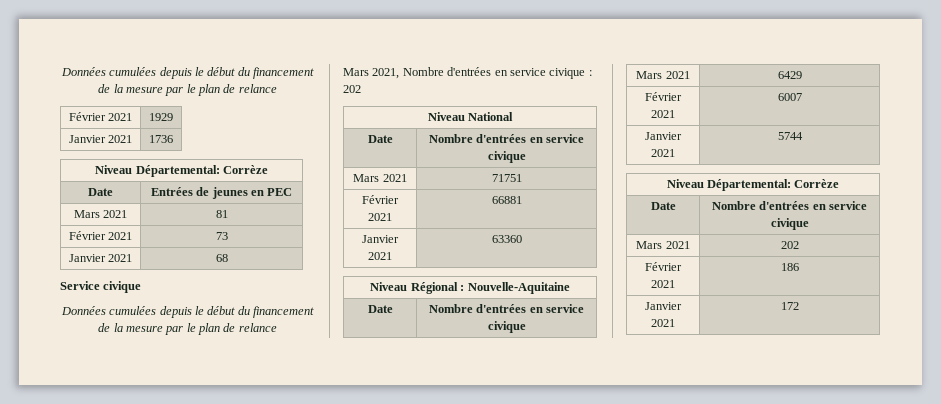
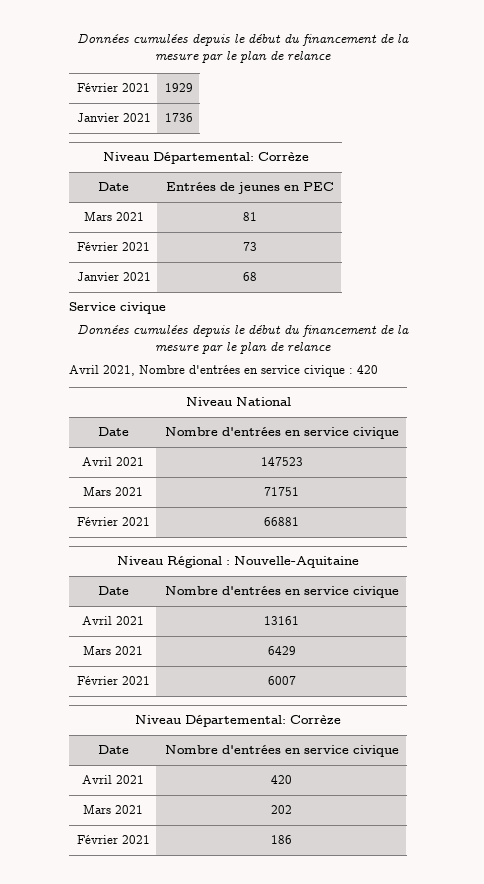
[343,68,369,76] Mars -> [69,365,99,374] Avril
[343,85,361,93] 202 -> [357,365,378,374] 420
(526, 157) none -> [82,457,144,466] [260,457,303,466] // Avril 2021 | 147523
[362,235,399,243] [368,252,392,260] [491,235,522,243] // Janvier 2021 | 63360 -> (299, 521) none
(526, 327) none -> [82,616,144,625] [264,616,299,625] // Avril 2021 | 13161
[645,132,682,140] [651,149,675,157] [777,132,803,140] // Janvier 2021 | 5744 -> (296, 680) none
(809, 224) none -> [82,775,144,784] [271,775,292,784] // Avril 2021 | 420
[645,302,682,310] [651,319,675,327] [780,302,799,310] // Janvier 2021 | 172 -> (292, 839) none

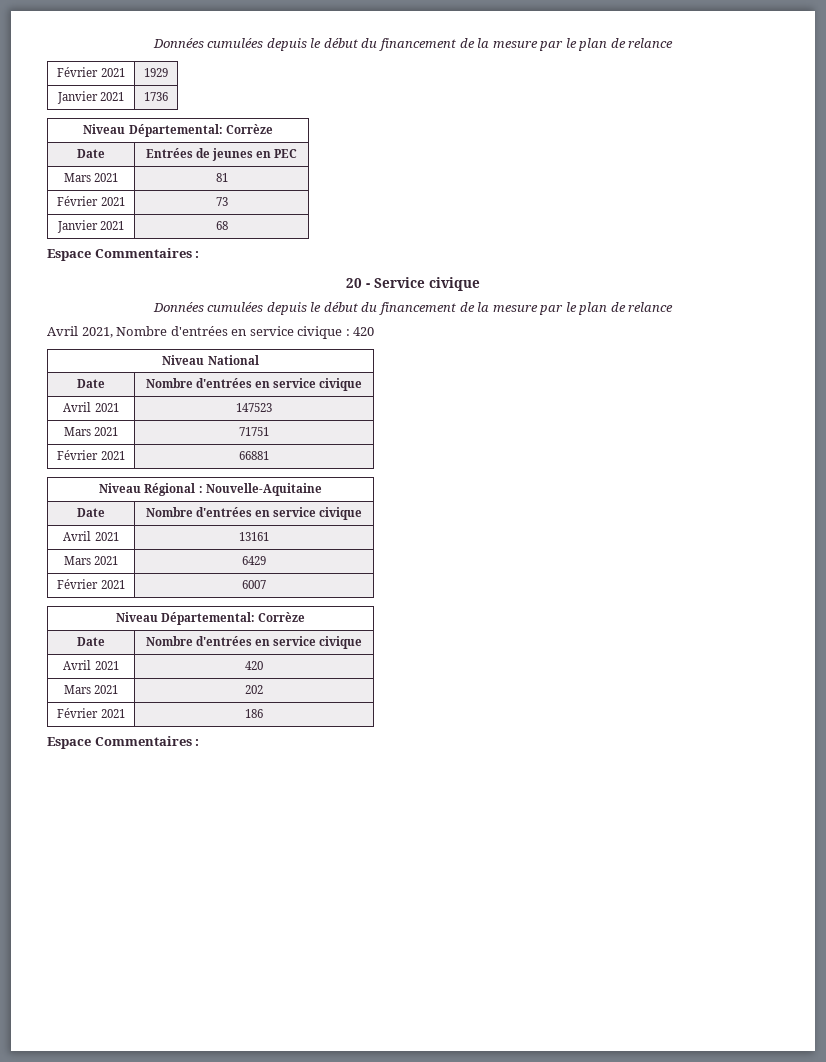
(257, 276) none -> [47,248,200,261] [346,278,370,288] Espace Commentaires : // 20 -
(292, 839) none -> [47,736,200,749] // Espace Commentaires :

